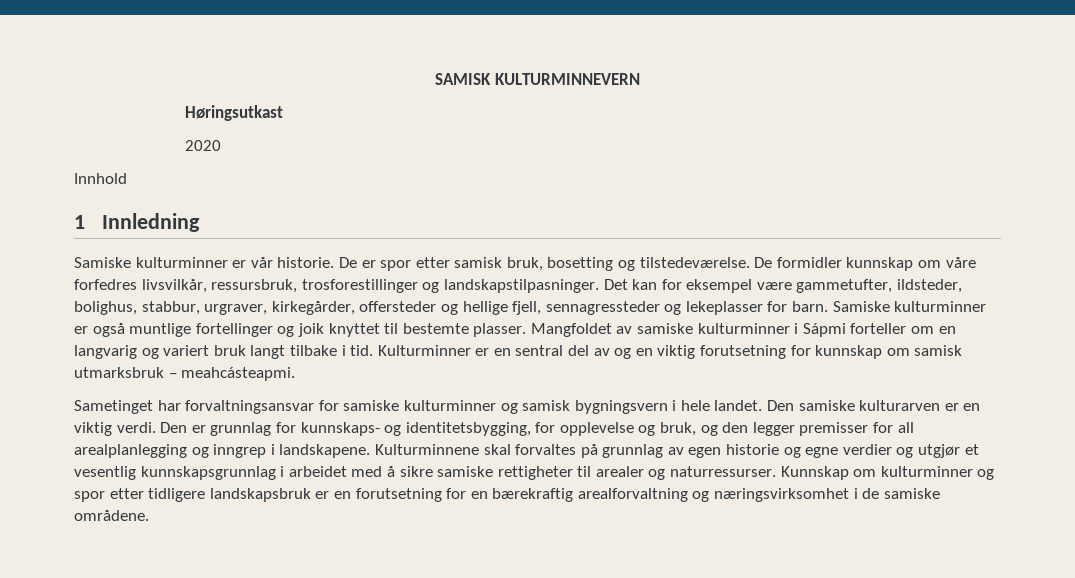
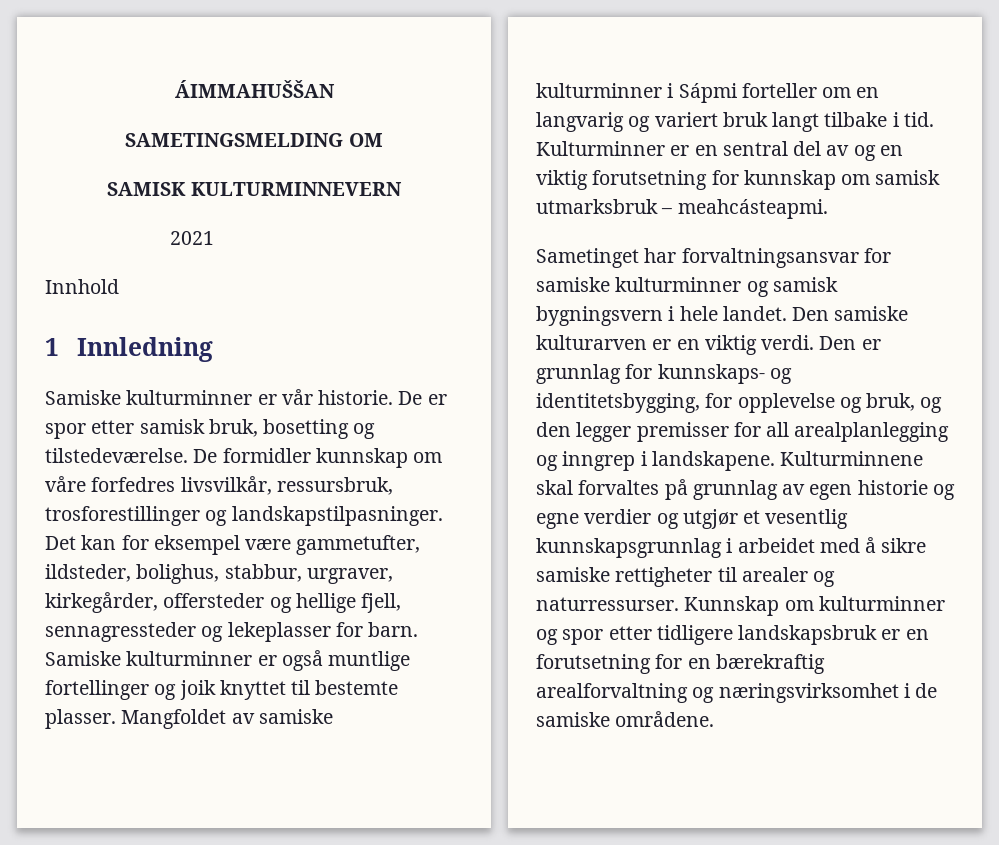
(435, 79) none -> [174,80,335,98] [125,133,383,147] ÁIMMAHUŠŠAN // SAMETINGSMELDING OM //
[184,105,283,121] [184,140,221,151] Høringsutkast // 2020 -> [170,231,215,245] 2021

